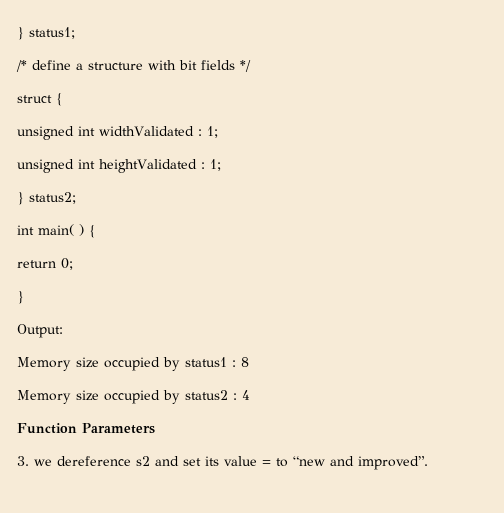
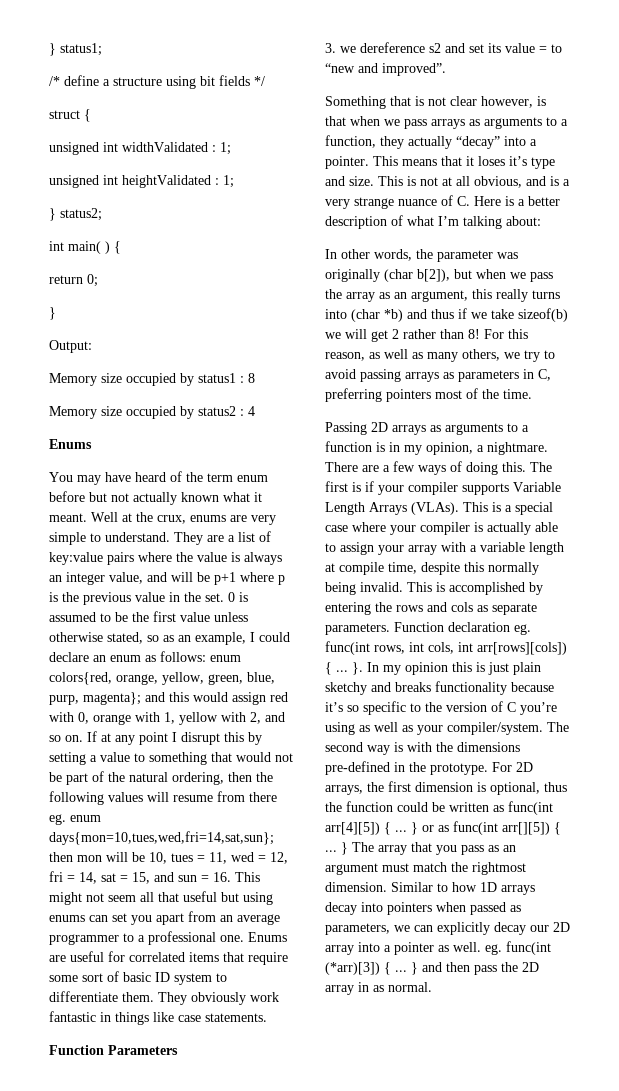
[148,60,176,70] with -> [166,76,196,89] using
(250, 395) none -> [49,439,92,449] [49,471,268,485] [49,491,262,505] [49,512,276,525] [49,531,271,545] [49,552,282,565] [49,572,285,585] [49,592,248,605] [49,611,248,622] [49,632,290,645] [49,651,241,662] [49,672,275,685] [49,692,288,705] [49,712,285,725] [49,731,262,745] [49,752,293,765] [49,771,273,785] [49,791,277,805] [49,814,101,825] [49,831,274,845] [49,852,288,864] [49,871,260,884] [49,891,273,905] [49,911,280,925] [49,931,287,945] [49,951,288,965] [49,971,227,985] [49,991,279,1005] [49,1011,267,1025] // Enums // You may have heard of the term enum before but not actually known what it meant. Well at the crux, enums are very simple to understand. They are a list of key:value pairs where the value is always an integer value, and will be p+1 where p is the previous value in the set. 0 is assumed to be the first value unless otherwise stated, so as an example, I could declare an enum as follows: enum colors{red, orange, yellow, green, blue, purp, magenta}; and this would assign red with 0, orange with 1, yellow with 2, and so on. If at any point I disrupt this by setting a value to something that would not be part of the natural ordering, then the following values will resume from there eg. enum days{mon=10,tues,wed,fri=14,sat,sun}; then mon will be 10, tues = 11, wed = 12, fri = 14, sat = 15, and sun = 16. This might not seem all that useful but using enums can set you apart from an average programmer to a professional one. Enums are useful for correlated items that require some sort of basic ID system to differentiate them. They obviously work fantastic in things like case statements.
(428, 463) none -> [325,96,546,109] [325,116,568,129] [325,135,537,149] [325,156,555,169] [325,176,570,188] [325,195,560,209] [325,215,541,229] [325,249,518,262] [325,269,553,282] [325,289,560,302] [325,308,568,322] [325,329,528,342] [325,349,555,362] [325,369,551,382] [325,388,532,402] [325,422,529,435] [325,441,548,455] [325,461,552,475] [325,481,561,495] [325,502,553,515] [325,522,558,535] [325,542,564,555] [325,562,539,575] [325,582,543,595] [325,602,537,615] [325,622,531,635] [325,641,567,655] [325,662,541,675] [325,681,554,695] [325,701,557,715] [325,722,569,735] [325,742,520,755] [325,761,533,775] [325,781,567,795] [325,801,553,815] [325,821,561,835] [325,842,516,855] [325,862,526,875] [325,882,535,895] [325,902,521,915] [325,922,570,935] [325,941,551,955] [325,962,539,975] [325,982,432,995] // Something that is not clear however, is that when we pass arrays as arguments to a function, they actually “decay” into a pointer. This means that it loses it’s type and size. This is not at all obvious, and is a very strange nuance of C. Here is a better description of what I’m talking about: // In other words, the parameter was originally (char b[2]), but when we pass the array as an argument, this really turns into (char *b) and thus if we take sizeof(b) we will get 2 rather than 8! For this reason, as well as many others, we try to avoid passing arrays as parameters in C, preferring pointers most of the time. // Passing 2D arrays as arguments to a function is in my opinion, a nightmare. There are a few ways of doing this. The first is if your compiler supports Variable Length Arrays (VLAs). This is a special case where your compiler is actually able to assign your array with a variable length at compile time, despite this normally being invalid. This is accomplished by entering the rows and cols as separate parameters. Function declaration eg. func(int rows, int cols, int arr[rows][cols]) { ... }. In my opinion this is just plain sketchy and breaks functionality because it’s so specific to the version of C you’re using as well as your compiler/system. The second way is with the dimensions pre-defined in the prototype. For 2D arrays, the first dimension is optional, thus the function could be written as func(int arr[4][5]) { ... } or as func(int arr[][5]) { ... } The array that you pass as an argument must match the rightmost dimension. Similar to how 1D arrays decay into pointers when passed as parameters, we can explicitly decay our 2D array into a pointer as well. eg. func(int (*arr)[3]) { ... } and then pass the 2D array in as normal.

